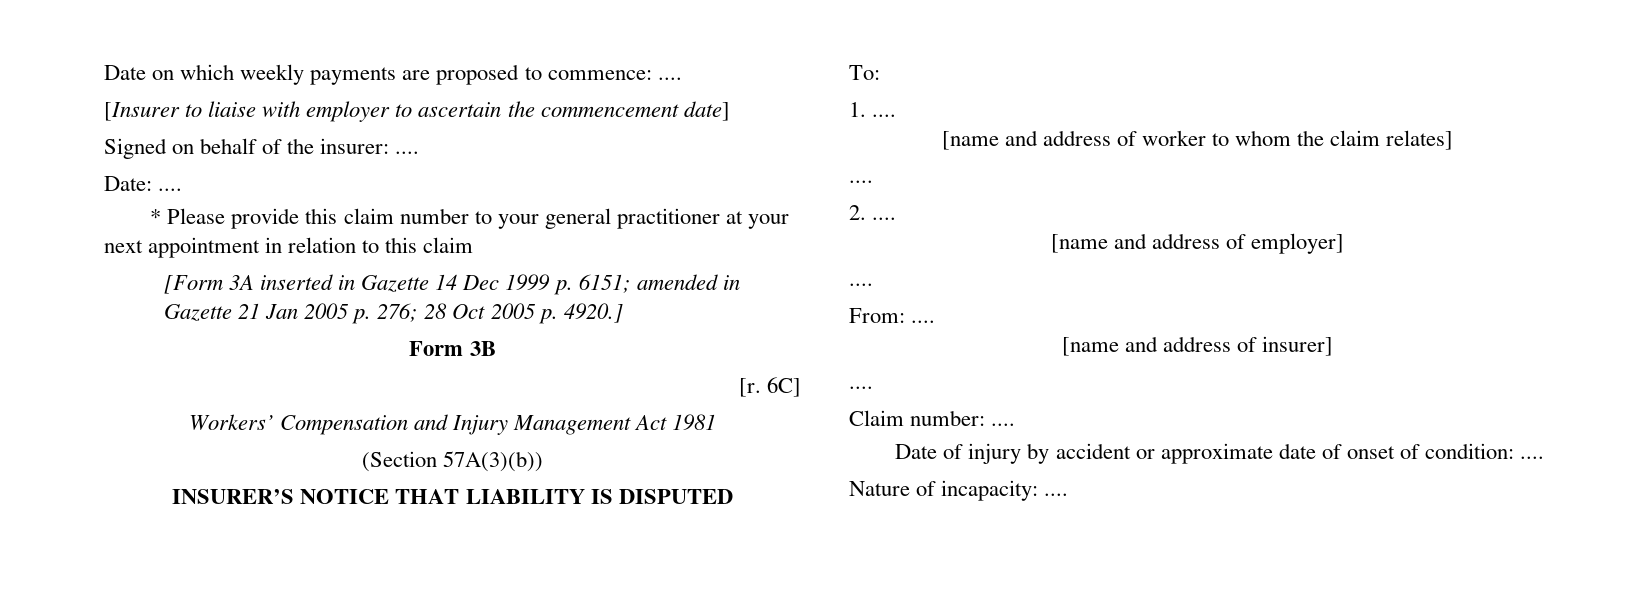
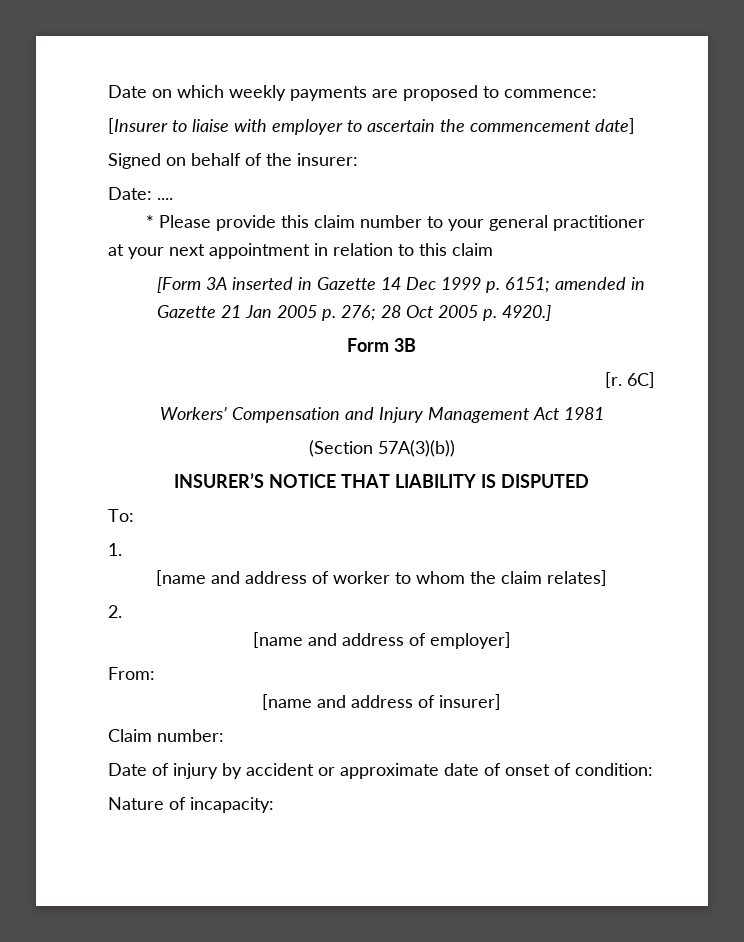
[657,77,682,80] .... -> (597, 93) none
[395,151,420,154] .... -> (358, 159) none
[872,114,897,117] .... -> (122, 549) none
[849,180,873,183] // .... -> (607, 578) none
[872,217,897,220] .... -> (122, 611) none
[849,283,873,286] // .... -> (511, 640) none
[911,320,936,323] .... -> (155, 673) none
[849,386,873,389] // .... -> (501, 702) none
[991,423,1016,426] .... -> (224, 735) none
[1520,456,1545,459] .... -> (653, 769) none
[1044,493,1069,496] .... -> (274, 805) none

